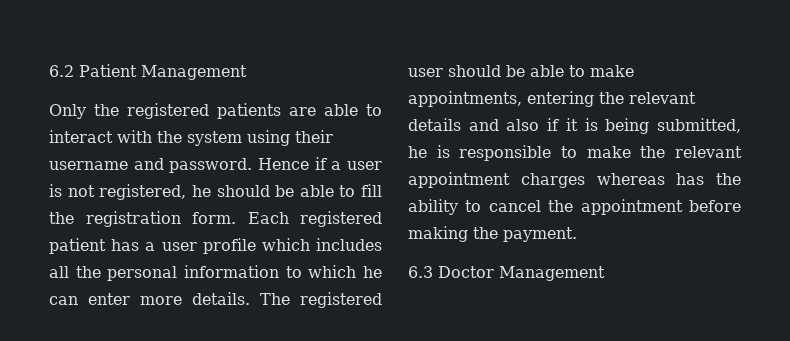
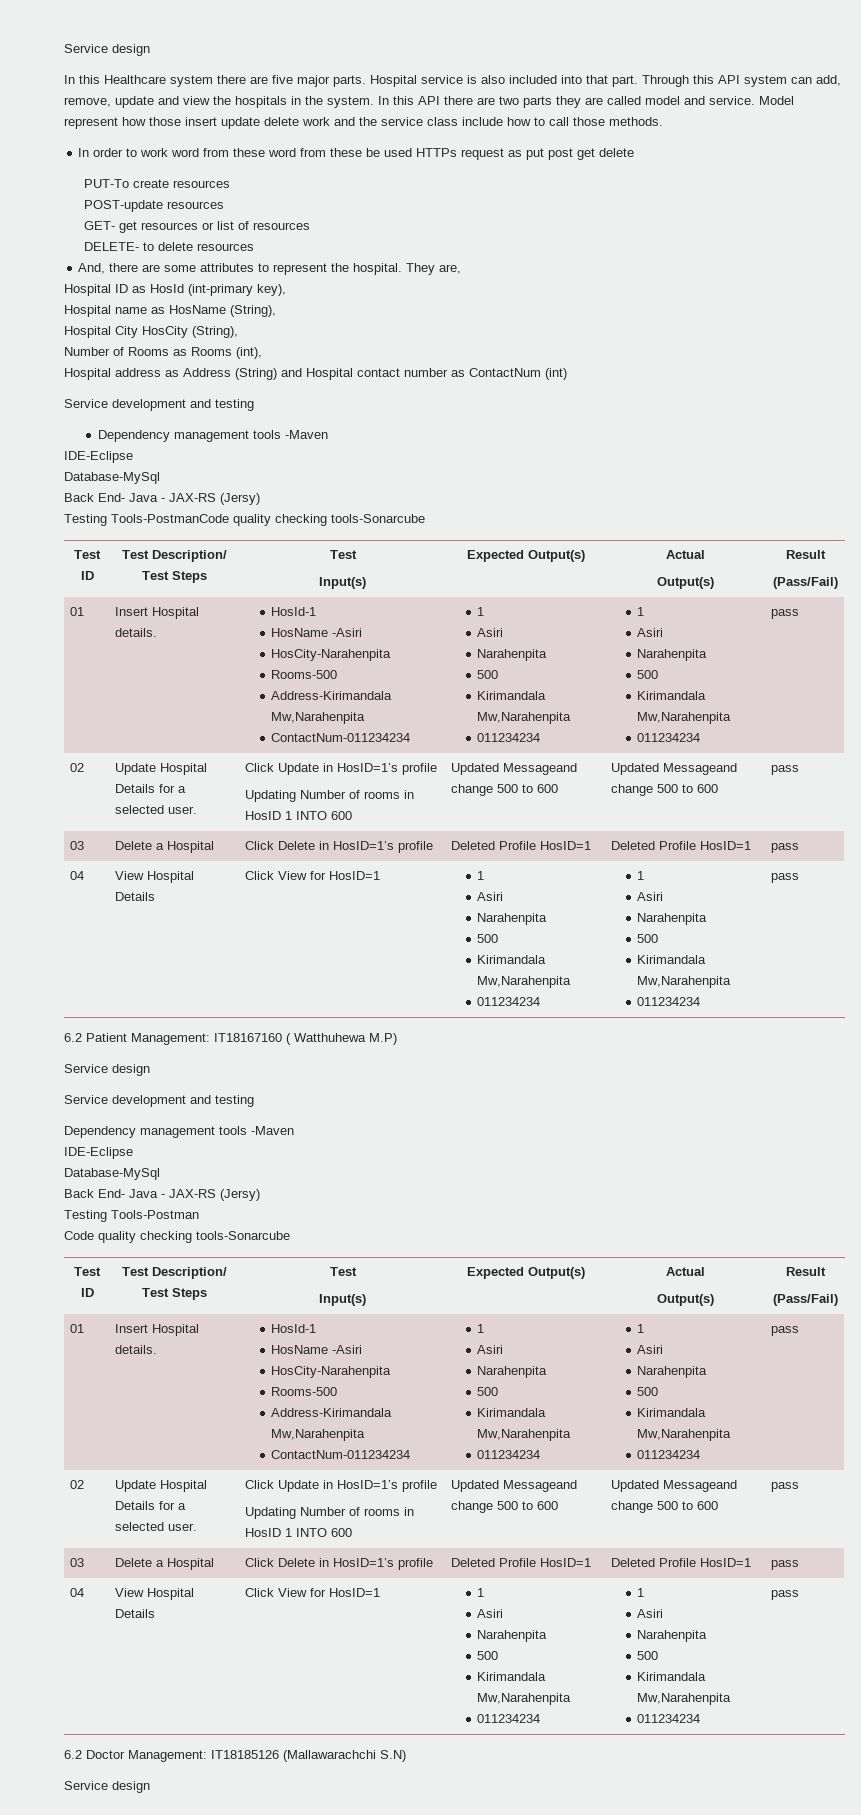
[49,64,247,80] [49,103,382,119] [49,130,333,146] [49,157,383,173] [49,184,382,200] [49,211,382,227] [49,238,382,254] [49,265,382,281] [49,292,382,308] [408,65,634,77] [408,91,696,107] [408,118,741,134] [408,145,742,161] [408,172,741,188] [408,199,741,215] [408,226,577,242] [408,266,605,281] 6.2 Patient Management // Only the registered patients are able to interact with the system using their username and password. Hence if a user is not registered, he should be able to fill the registration form. Each registered patient has a user profile which includes all the personal information to which he can enter more details. The registered user should be able to make appointments, entering the relevant details and also if it is being submitted, he is responsible to make the relevant appointment charges whereas has the ability to cancel the appointment before making the payment. // 6.3 Doctor Management -> [64,44,150,56] [64,75,841,87] [64,96,794,108] [64,117,663,129] [78,148,635,160] [83,179,230,188] [83,200,224,212] [83,221,310,233] [83,242,254,251] [78,263,462,275] [64,284,286,296] [64,305,276,317] [64,326,238,338] [64,347,262,359] [64,368,567,380] [64,399,254,411] [98,430,329,442] [64,451,133,463] [64,472,160,484] [64,493,260,505] [64,514,425,526] [74,550,101,559] [80,571,94,580] [122,550,227,562] [142,571,207,583] [329,550,357,559] [319,577,366,589] [466,550,585,562] [666,550,705,559] [657,577,714,589] [785,550,826,559] [772,577,838,589] [70,607,85,616] [115,607,200,619] [115,628,158,637] [271,607,317,616] [271,628,363,637] [271,649,392,661] [271,670,338,679] [271,691,393,700] [271,712,366,724] [271,733,411,742] [477,607,485,616] [477,628,504,637] [477,649,548,661] [477,670,499,679] [477,691,547,700] [477,712,572,724] [477,733,541,742] [637,607,645,616] [637,628,664,637] [637,649,708,661] [637,670,659,679] [637,691,707,700] [637,712,732,724] [637,733,701,742] [771,609,800,619] [70,763,85,772] [115,763,208,775] [115,784,187,793] [115,805,198,814] [245,763,438,775] [245,790,415,802] [245,811,353,820] [451,763,578,775] [451,784,559,796] [611,763,738,775] [611,784,719,796] [771,765,800,775] [70,841,85,850] [115,841,215,853] [245,841,434,853] [451,841,592,850] [611,841,752,850] [771,843,800,853] [70,871,85,880] [115,871,195,883] [115,892,156,901] [245,871,381,880] [477,871,485,880] [477,892,504,901] [477,913,548,925] [477,934,499,943] [477,955,547,964] [477,976,572,988] [477,997,541,1006] [637,871,645,880] [637,892,664,901] [637,913,708,925] [637,934,659,943] [637,955,707,964] [637,976,732,988] [637,997,701,1006] [771,873,800,883] [64,1033,397,1045] [64,1064,150,1076] [64,1095,254,1107] [64,1126,294,1138] [64,1147,133,1159] [64,1168,160,1180] [64,1189,260,1201] [64,1210,199,1222] [64,1231,290,1243] [74,1267,101,1276] [80,1288,94,1297] [122,1267,227,1279] [142,1288,207,1300] [329,1267,357,1276] [319,1294,366,1306] [466,1267,585,1279] [666,1267,705,1276] [657,1294,714,1306] [785,1267,826,1276] [772,1294,838,1306] [70,1324,85,1333] [115,1324,200,1336] [115,1345,158,1354] [271,1324,317,1333] [271,1345,363,1354] [271,1366,392,1378] [271,1387,338,1396] [271,1408,393,1417] [271,1429,366,1441] [271,1450,411,1459] [477,1324,485,1333] [477,1345,504,1354] [477,1366,548,1378] [477,1387,499,1396] [477,1408,547,1417] [477,1429,572,1441] [477,1450,541,1459] [637,1324,645,1333] [637,1345,664,1354] [637,1366,708,1378] [637,1387,659,1396] [637,1408,707,1417] [637,1429,732,1441] [637,1450,701,1459] [771,1326,800,1336] [70,1480,85,1489] [115,1480,208,1492] [115,1501,187,1510] [115,1522,198,1531] [245,1480,438,1492] [245,1507,415,1519] [245,1528,353,1537] [451,1480,578,1492] [451,1501,559,1513] [611,1480,738,1492] [611,1501,719,1513] [771,1482,800,1492] [70,1558,85,1567] [115,1558,215,1570] [245,1558,434,1570] [451,1558,592,1567] [611,1558,752,1567] [771,1560,800,1570] [70,1588,85,1597] [115,1588,195,1600] [115,1609,156,1618] [245,1588,381,1597] [477,1588,485,1597] [477,1609,504,1618] [477,1630,548,1642] [477,1651,499,1660] [477,1672,547,1681] [477,1693,572,1705] [477,1714,541,1723] [637,1588,645,1597] [637,1609,664,1618] [637,1630,708,1642] [637,1651,659,1660] [637,1672,707,1681] [637,1693,732,1705] [637,1714,701,1723] [771,1590,800,1600] [64,1750,406,1762] [64,1781,150,1793] Service design // In this Healthcare system there are five major parts. Hospital service is also included into that part. Through this API system can add, remove, update and view the hospitals in the system. In this API there are two parts they are called model and service. Model represent how those insert update delete work and the service class include how to call those methods. // In order to work word from these word from these be used HTTPs request as put post get delete // PUT-To create resources // POST-update resources // GET- get resources or list of resources // DELETE- to delete resources // And, there are some attributes to represent the hospital. They are, // Hospital ID as HosId (int-primary key), // Hospital name as HosName (String), // Hospital City HosCity (String), // Number of Rooms as Rooms (int), // Hospital address as Address (String) and Hospital contact number as ContactNum (int) // Service development and testing // Dependency management tools -Maven // IDE-Eclipse // Database-MySql // Back End- Java - JAX-RS (Jersy) // Testing Tools-PostmanCode quality checking tools-Sonarcube // Test ID | Test Description/ Test Steps | Test // Input(s) | Expected Output(s) | Actual // Output(s) | Result // (Pass/Fail) // 01 | Insert Hospital details. | HosId-1 // HosName -Asiri // HosCity-Narahenpita // Rooms-500 // Address-Kirimandala Mw,Narahenpita // ContactNum-011234234 | 1 // Asiri // Narahenpita // 500 // Kirimandala Mw,Narahenpita // 011234234 | 1 // Asiri // Narahenpita // 500 // Kirimandala Mw,Narahenpita // 011234234 | pass // 02 | Update Hospital Details for a selected user. | Click Update in HosID=1’s profile // Updating Number of rooms in HosID 1 INTO 600 | Updated Messageand change 500 to 600 | Updated Messageand change 500 to 600 | pass // 03 | Delete a Hospital | Click Delete in HosID=1’s profile | Deleted Profile HosID=1 | Deleted Profile HosID=1 | pass // 04 | View Hospital Details | Click View for HosID=1 | 1 // Asiri // Narahenpita // 500 // Kirimandala Mw,Narahenpita // 011234234 | 1 // Asiri // Narahenpita // 500 // Kirimandala Mw,Narahenpita // 011234234 | pass // 6.2 Patient Management: IT18167160 ( Watthuhewa M.P) // Service design // Service development and testing // Dependency management tools -Maven // IDE-Eclipse // Database-MySql // Back End- Java - JAX-RS (Jersy) // Testing Tools-Postman // Code quality checking tools-Sonarcube // Test ID | Test Description/ Test Steps | Test // Input(s) | Expected Output(s) | Actual // Output(s) | Result // (Pass/Fail) // 01 | Insert Hospital details. | HosId-1 // HosName -Asiri // HosCity-Narahenpita // Rooms-500 // Address-Kirimandala Mw,Narahenpita // ContactNum-011234234 | 1 // Asiri // Narahenpita // 500 // Kirimandala Mw,Narahenpita // 011234234 | 1 // Asiri // Narahenpita // 500 // Kirimandala Mw,Narahenpita // 011234234 | pass // 02 | Update Hospital Details for a selected user. | Click Update in HosID=1’s profile // Updating Number of rooms in HosID 1 INTO 600 | Updated Messageand change 500 to 600 | Updated Messageand change 500 to 600 | pass // 03 | Delete a Hospital | Click Delete in HosID=1’s profile | Deleted Profile HosID=1 | Deleted Profile HosID=1 | pass // 04 | View Hospital Details | Click View for HosID=1 | 1 // Asiri // Narahenpita // 500 // Kirimandala Mw,Narahenpita // 011234234 | 1 // Asiri // Narahenpita // 500 // Kirimandala Mw,Narahenpita // 011234234 | pass // 6.2 Doctor Management: IT18185126 (Mallawarachchi S.N) // Service design

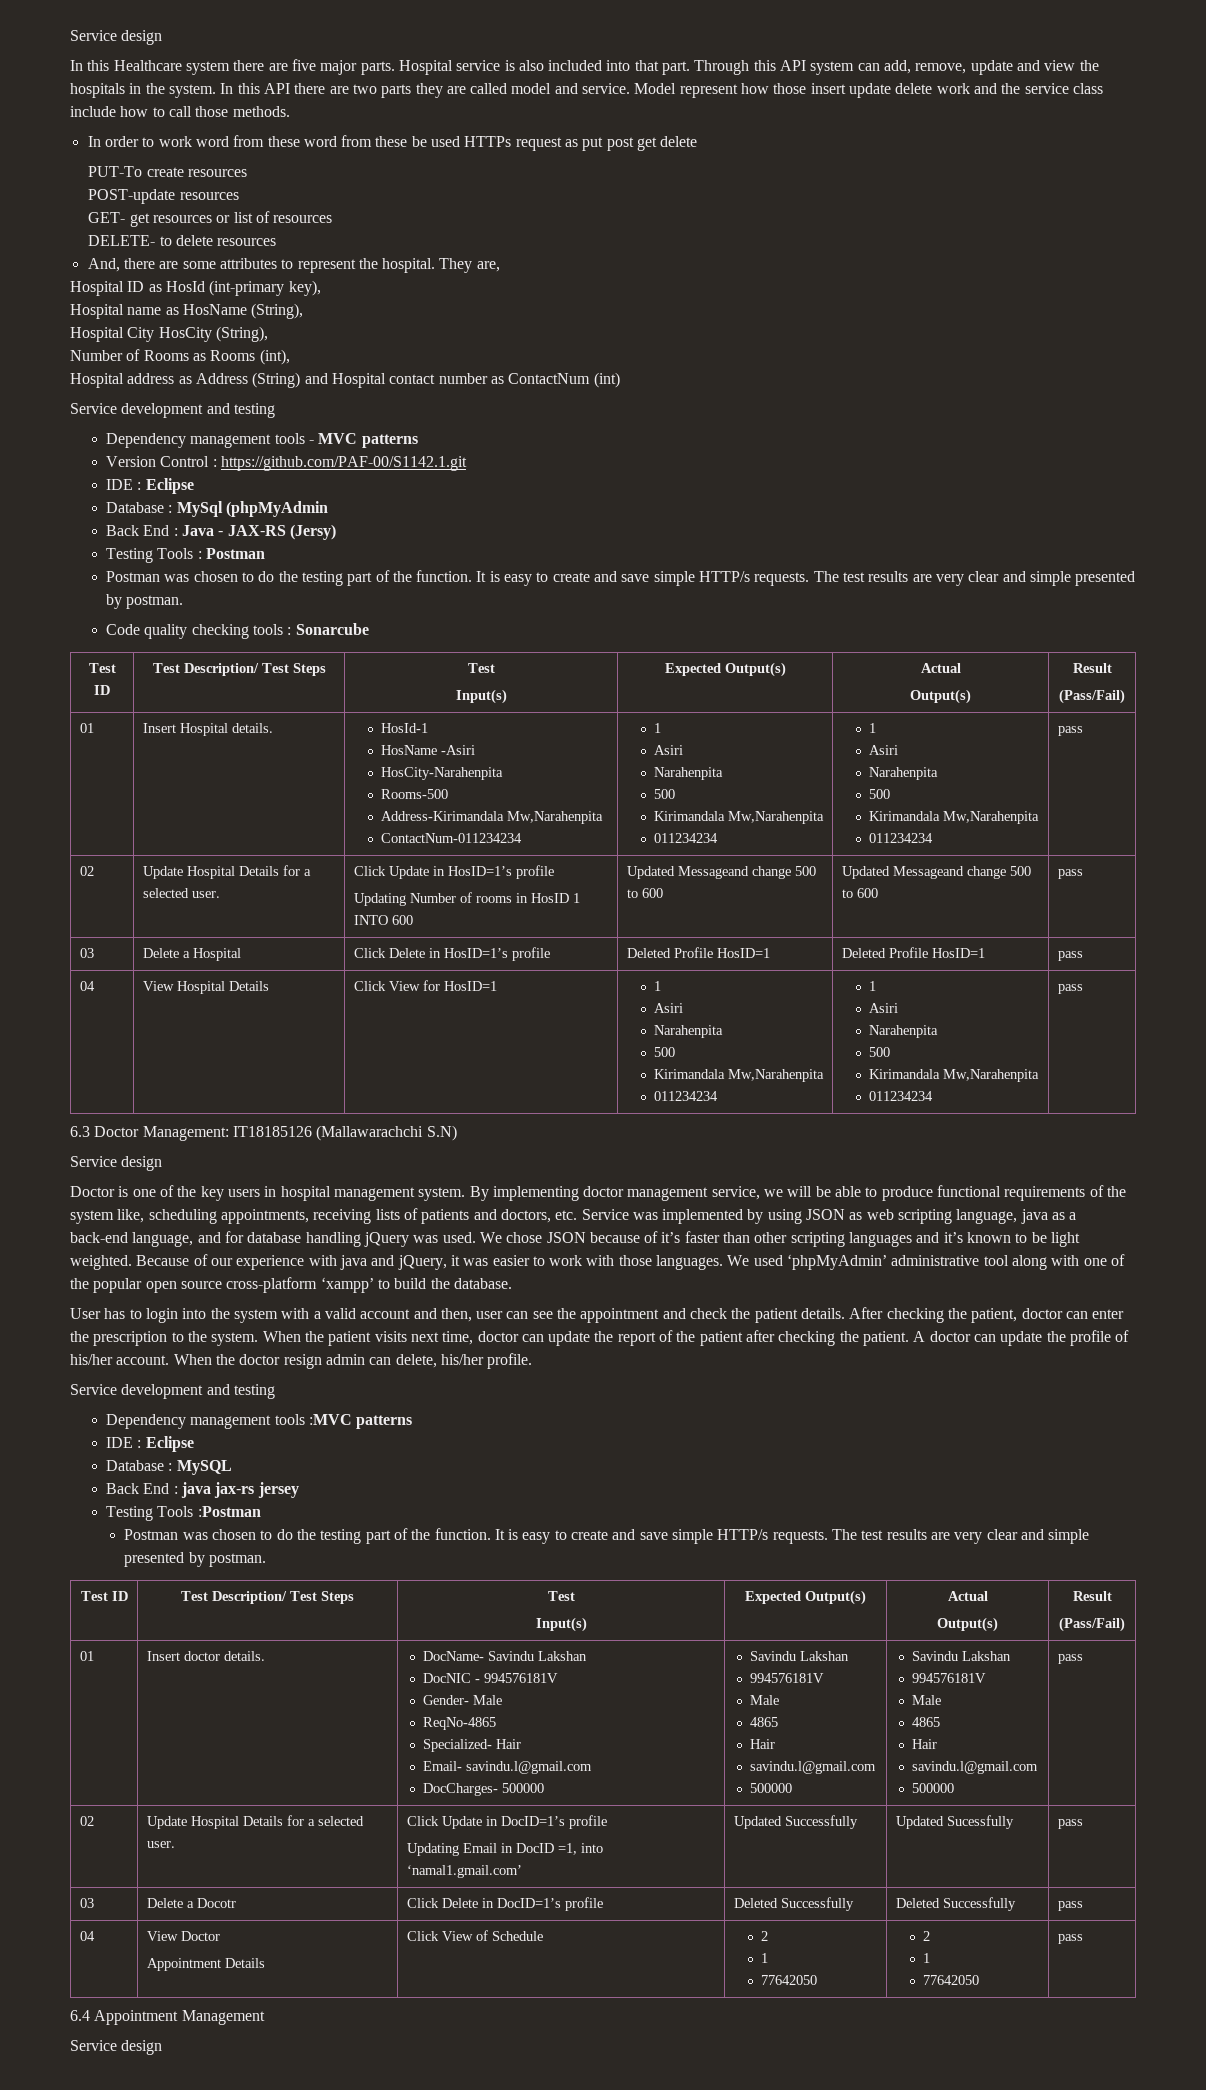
[285,430,329,439] [64,451,133,463] [64,472,160,484] [64,493,260,505] [64,514,425,526] -Maven // IDE-Eclipse // Database-MySql // Back End- Java - JAX-RS (Jersy) // Testing Tools-PostmanCode quality checking tools-Sonarcube -> [308,433,418,448] [105,456,467,471] [105,478,194,494] [105,501,328,517] [105,524,336,540] [105,548,265,563] [105,570,1136,586] [105,594,184,609] [105,623,369,639] - MVC patterns // Version Control : https://github.com/PAF-00/S1142.1.git // IDE : Eclipse // Database : MySql (phpMyAdmin // Back End : Java - JAX-RS (Jersy) // Testing Tools : Postman // Postman was chosen to do the testing part of the function. It is easy to create and save simple HTTP/s requests. The test results are very clear and simple presented by postman. // Code quality checking tools : Sonarcube
[64,1033,397,1045] [64,1064,150,1076] [64,1095,254,1107] [64,1126,294,1138] [64,1147,133,1159] [64,1168,160,1180] [64,1189,260,1201] [64,1210,199,1222] [64,1231,290,1243] 6.2 Patient Management: IT18167160 ( Watthuhewa M.P) // Service design // Service development and testing // Dependency management tools -Maven // IDE-Eclipse // Database-MySql // Back End- Java - JAX-RS (Jersy) // Testing Tools-Postman // Code quality checking tools-Sonarcube -> [70,1125,457,1141] [70,1156,163,1171] [70,1185,1127,1201] [70,1208,1077,1224] [70,1231,1081,1247] [70,1254,1126,1270] [70,1277,512,1293] [70,1307,1125,1323] [70,1330,1130,1346] [70,1353,533,1369] [70,1384,275,1399] [105,1414,413,1429] [105,1436,194,1452] [105,1460,232,1475] [105,1482,299,1498] [105,1506,261,1521] [124,1528,1090,1544] [124,1552,266,1567] 6.3 Doctor Management: IT18185126 (Mallawarachchi S.N) // Service design // Doctor is one of the key users in hospital management system. By implementing doctor management service, we will be able to produce functional requirements of the system like, scheduling appointments, receiving lists of patients and doctors, etc. Service was implemented by using JSON as web scripting language, java as a back-end language, and for database handling jQuery was used. We chose JSON because of it’s faster than other scripting languages and it’s known to be light weighted. Because of our experience with java and jQuery, it was easier to work with those languages. We used ‘phpMyAdmin’ administrative tool along with one of the popular open source cross-platform ‘xampp’ to build the database. // User has to login into the system with a valid account and then, user can see the appointment and check the patient details. After checking the patient, doctor can enter the prescription to the system. When the patient visits next time, doctor can update the report of the patient after checking the patient. A doctor can update the profile of his/her account. When the doctor resign admin can delete, his/her profile. // Service development and testing // Dependency management tools :MVC patterns // IDE : Eclipse // Database : MySQL // Back End : java jax-rs jersey // Testing Tools :Postman // Postman was chosen to do the testing part of the function. It is easy to create and save simple HTTP/s requests. The test results are very clear and simple presented by postman.
[152,1324,200,1336] [115,1345,158,1354] [271,1324,317,1333] [271,1345,363,1354] [271,1366,392,1378] [271,1387,338,1396] [271,1408,393,1417] [271,1429,366,1441] [271,1450,411,1459] [477,1324,485,1333] [477,1345,504,1354] [477,1366,548,1378] [477,1387,499,1396] [477,1408,547,1417] [477,1429,572,1441] [477,1450,541,1459] [637,1324,645,1333] [637,1345,664,1354] [637,1366,708,1378] [637,1387,659,1396] [637,1408,707,1417] [637,1429,732,1441] [637,1450,701,1459] Hospital details. | HosId-1 // HosName -Asiri // HosCity-Narahenpita // Rooms-500 // Address-Kirimandala Mw,Narahenpita // ContactNum-011234234 | 1 // Asiri // Narahenpita // 500 // Kirimandala Mw,Narahenpita // 011234234 | 1 // Asiri // Narahenpita // 500 // Kirimandala Mw,Narahenpita // 011234234 -> [183,1651,265,1661] [422,1651,587,1661] [422,1673,558,1683] [422,1695,502,1705] [422,1717,496,1730] [422,1739,521,1752] [422,1761,592,1774] [422,1783,544,1796] [749,1651,849,1661] [749,1673,824,1683] [749,1695,779,1705] [749,1717,778,1727] [749,1739,775,1749] [749,1761,876,1774] [749,1783,792,1793] [911,1651,1011,1661] [911,1673,986,1683] [911,1695,941,1705] [911,1717,940,1727] [911,1739,937,1749] [911,1761,1038,1774] [911,1783,954,1793] doctor details. | DocName- Savindu Lakshan // DocNIC - 994576181V // Gender- Male // ReqNo-4865 // Specialized- Hair // Email- savindu.l@gmail.com // DocCharges- 500000 | Savindu Lakshan // 994576181V // Male // 4865 // Hair // savindu.l@gmail.com // 500000 | Savindu Lakshan // 994576181V // Male // 4865 // Hair // savindu.l@gmail.com // 500000
[337,1480,438,1492] [245,1507,415,1519] [245,1528,353,1537] [451,1480,578,1492] [451,1501,559,1513] [611,1480,738,1492] [611,1501,719,1513] [771,1482,800,1492] [70,1558,85,1567] [115,1558,215,1570] [245,1558,434,1570] [451,1558,592,1567] [611,1558,752,1567] [771,1560,800,1570] [70,1588,85,1597] [115,1588,195,1600] [115,1609,156,1618] [245,1588,381,1597] [477,1588,485,1597] [477,1609,504,1618] [477,1630,548,1642] [477,1651,499,1660] [477,1672,547,1681] [477,1693,572,1705] [477,1714,541,1723] [637,1588,645,1597] [637,1609,664,1618] [637,1630,708,1642] [637,1651,659,1660] [637,1672,707,1681] [637,1693,732,1705] [637,1714,701,1723] [771,1590,800,1600] [64,1750,406,1762] HosID=1’s profile // Updating Number of rooms in HosID 1 INTO 600 | Updated Messageand change 500 to 600 | Updated Messageand change 500 to 600 | pass // 03 | Delete a Hospital | Click Delete in HosID=1’s profile | Deleted Profile HosID=1 | Deleted Profile HosID=1 | pass // 04 | View Hospital Details | Click View for HosID=1 | 1 // Asiri // Narahenpita // 500 // Kirimandala Mw,Narahenpita // 011234234 | 1 // Asiri // Narahenpita // 500 // Kirimandala Mw,Narahenpita // 011234234 | pass // 6.2 Doctor Management: IT18185126 (Mallawarachchi S.N) -> [500,1815,607,1829] [406,1843,603,1856] [406,1865,522,1878] [733,1815,858,1829] [895,1815,1014,1829] [1057,1819,1083,1829] [79,1898,94,1908] [146,1898,236,1908] [406,1897,603,1911] [733,1897,854,1911] [895,1897,1016,1911] [1057,1901,1083,1911] [79,1931,95,1941] [146,1931,220,1941] [146,1958,265,1971] [406,1930,543,1941] [760,1931,768,1941] [760,1953,768,1963] [760,1975,817,1985] [922,1931,930,1941] [922,1953,930,1963] [922,1975,979,1985] [1057,1934,1083,1944] [70,2010,265,2025] DocID=1’s profile // Updating Email in DocID =1, into ‘namal1.gmail.com’ | Updated Successfully | Updated Sucessfully | pass // 03 | Delete a Docotr | Click Delete in DocID=1’s profile | Deleted Successfully | Deleted Successfully | pass // 04 | View Doctor // Appointment Details | Click View of Schedule | 2 // 1 // 77642050 | 2 // 1 // 77642050 | pass // 6.4 Appointment Management

